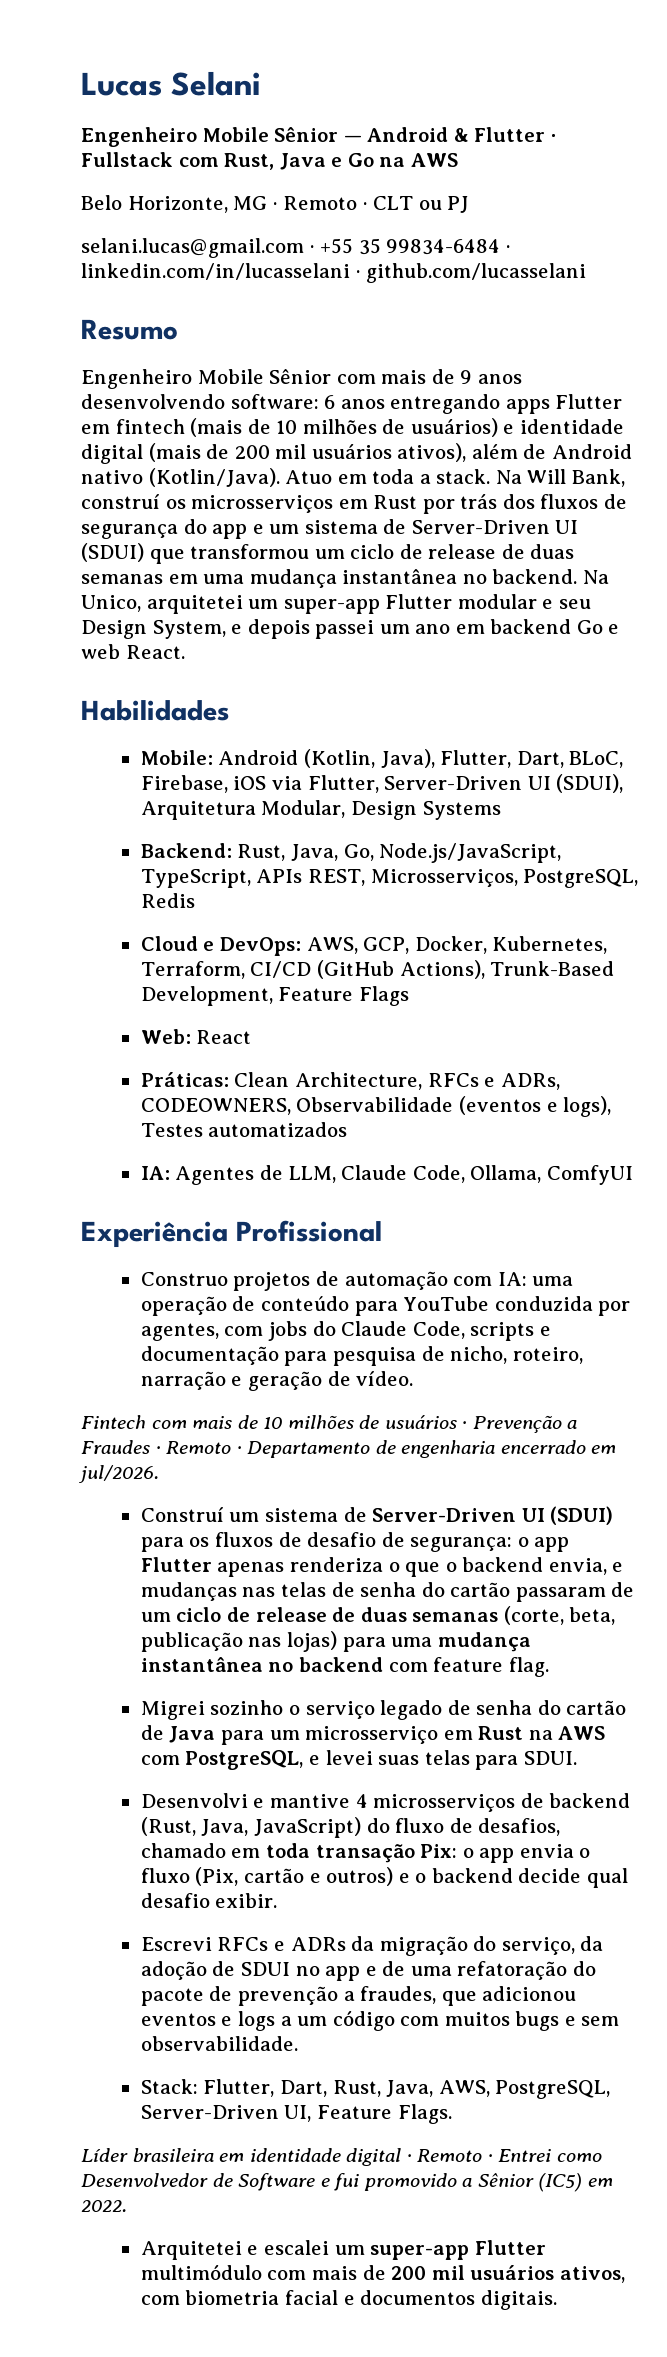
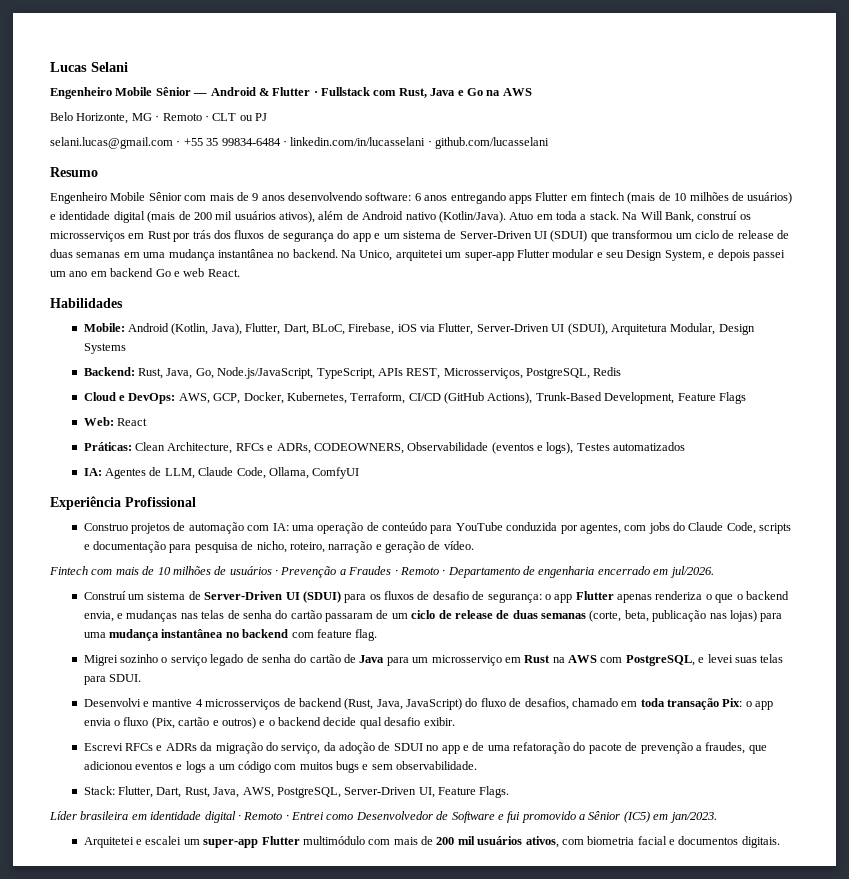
[81,2200,127,2212] 2022. -> [669,812,717,823] jan/2023.

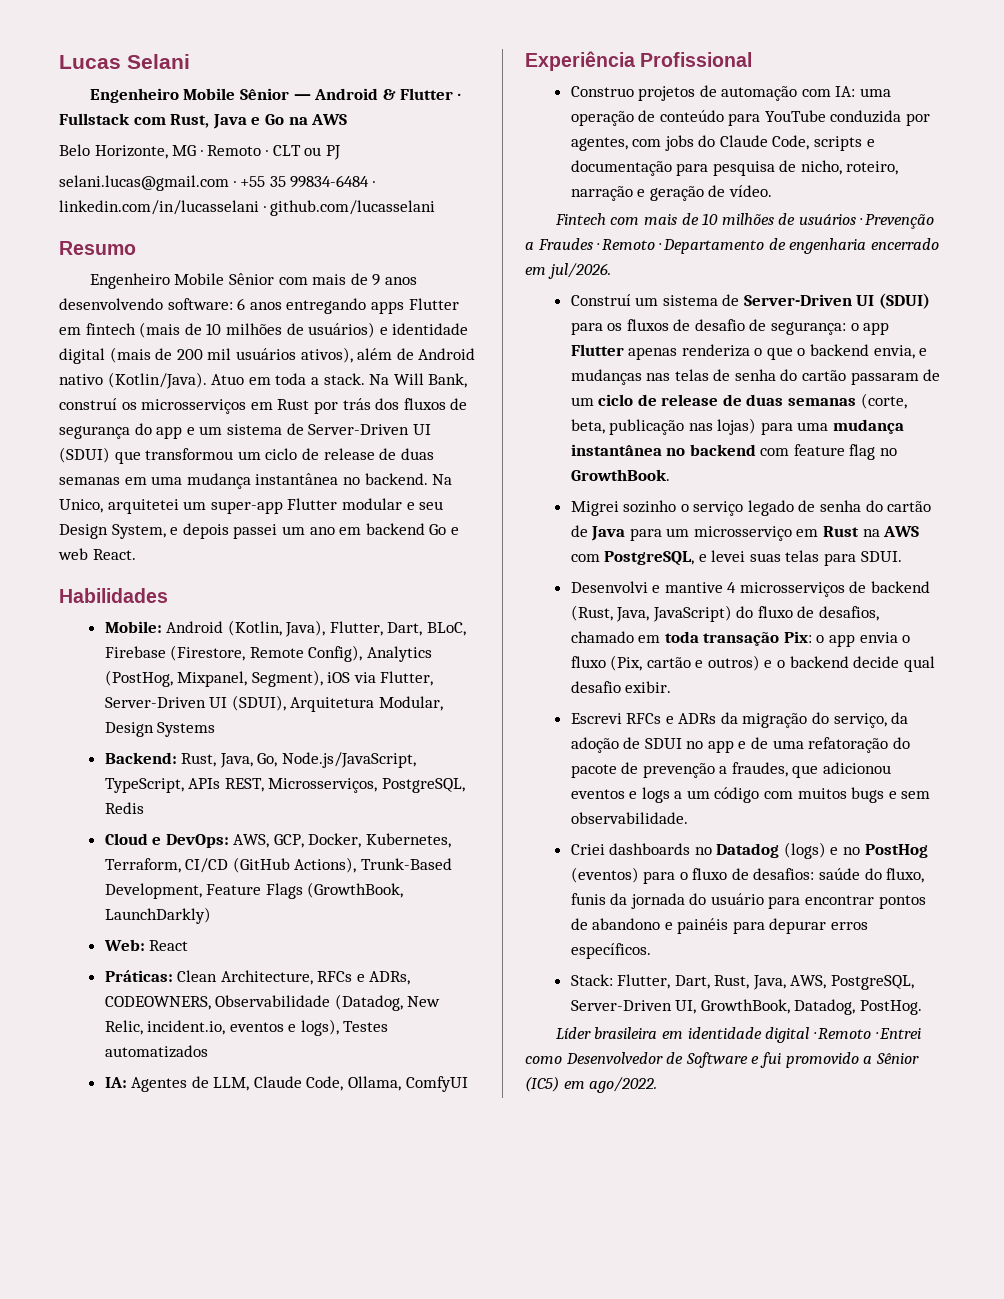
[348,323,395,335] Firebase, -> [104,645,432,662] [104,670,323,687] Firebase (Firestore, Remote Config), Analytics (PostHog, Mixpanel, Segment),
(746, 398) none -> [307,882,404,898] [104,907,211,924] (GrowthBook, LaunchDarkly)
[491,442,534,454] (eventos -> [334,994,441,1011] [104,1020,284,1035] (Datadog, New Relic, incident.io, eventos
[355,629,378,641] flag. -> [849,444,898,460] [570,469,670,481] flag no GrowthBook.
(478, 765) none -> [570,842,928,859] [570,867,925,884] [570,893,926,909] [570,918,869,934] [570,943,651,959] // Criei dashboards no Datadog (logs) e no PostHog (eventos) para o fluxo de desafios: saúde do fluxo, funis da jornada do usuário para encontrar pontos de abandono e painéis para depurar erros específicos.
[438,786,510,798] Feature Flags. -> [700,999,922,1015] GrowthBook, Datadog, PostHog.
[669,812,717,823] [83,836,780,848] jan/2023. // Arquitetei e escalei um super-app Flutter multimódulo com mais de 200 mil usuários ativos, com biometria facial e documentos digitais. -> [589,1077,658,1093] ago/2022.

